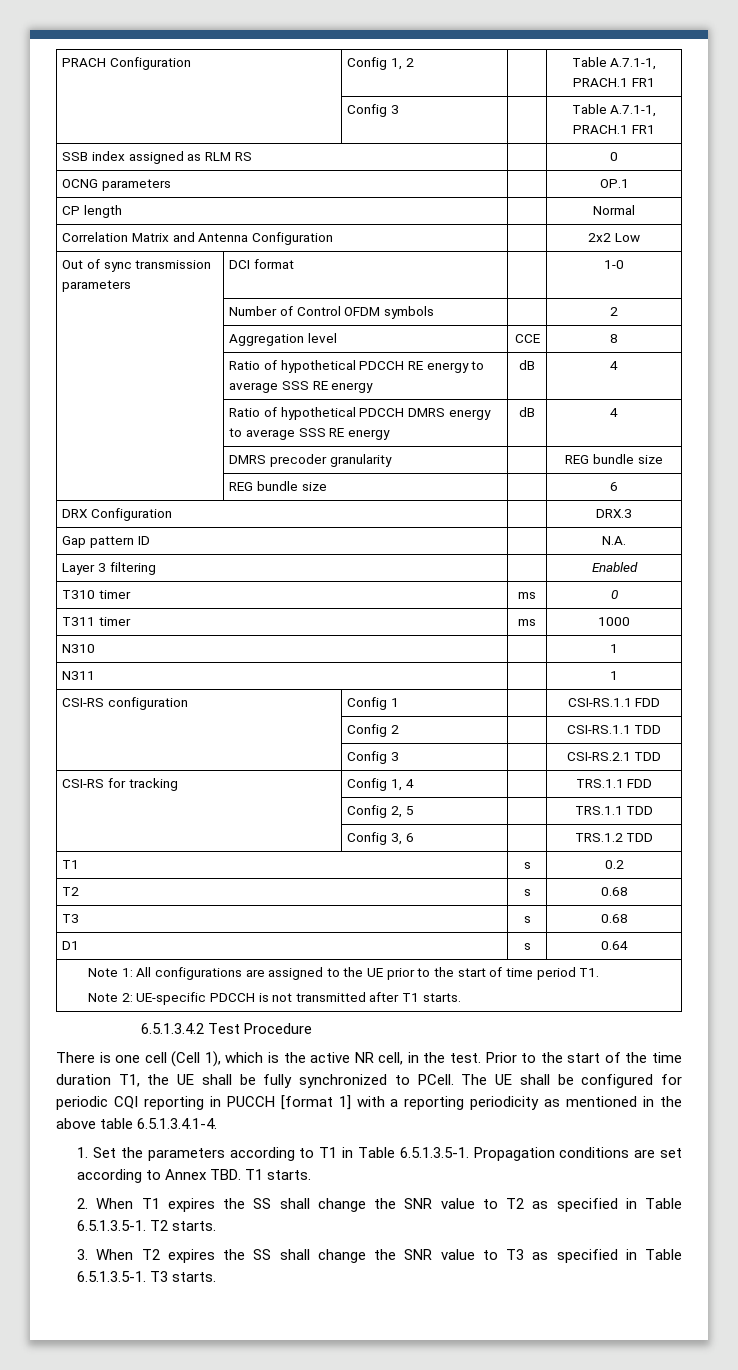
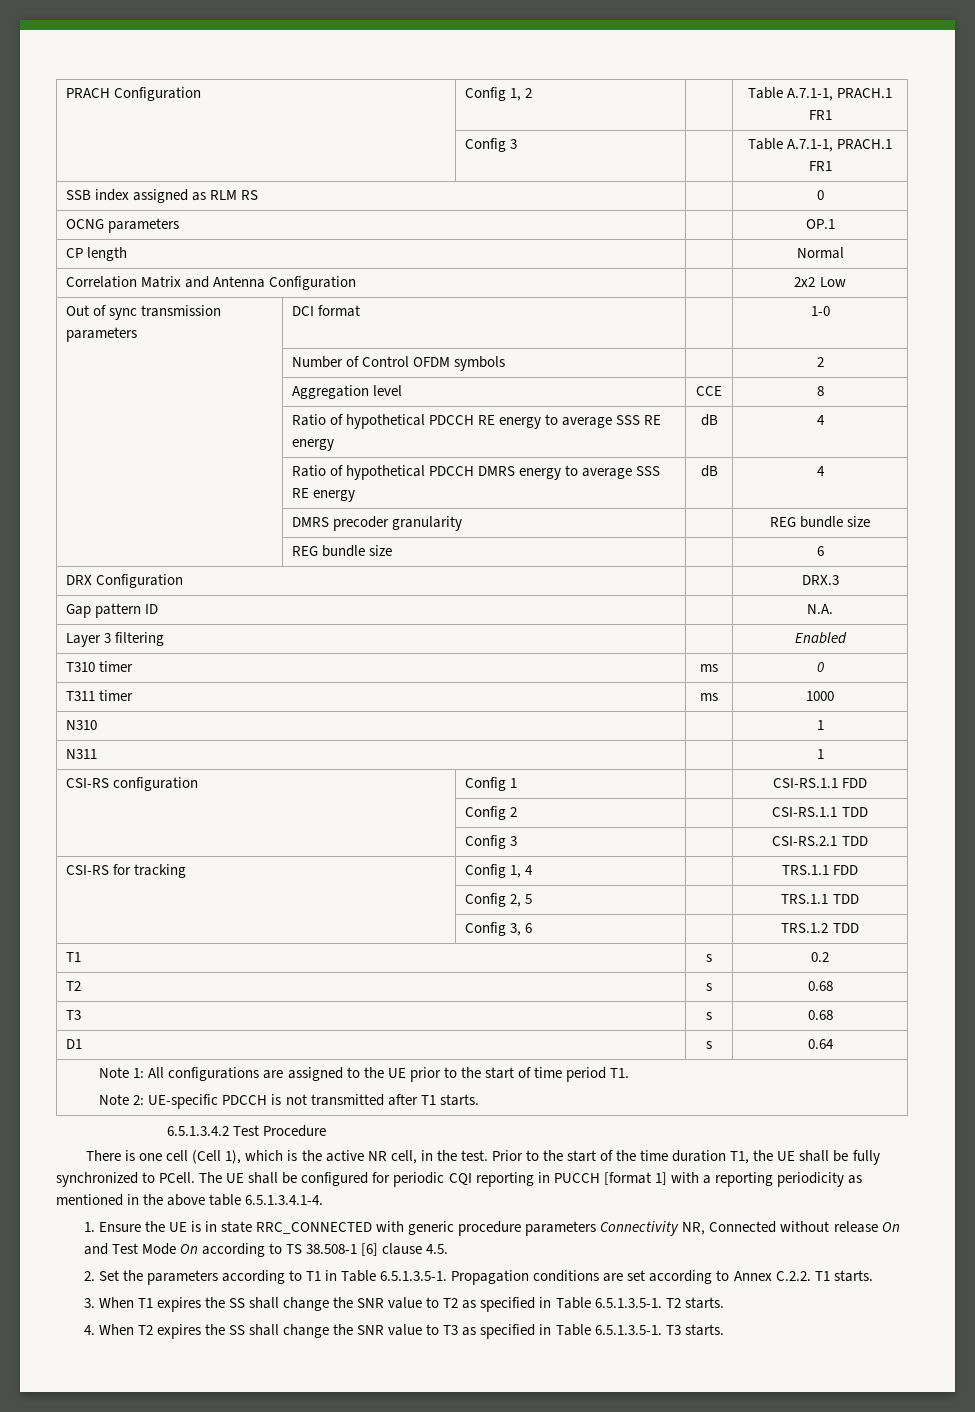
(89, 1152) none -> [98,1221,900,1236] [83,1243,449,1257] [83,1271,95,1281] Ensure the UE is in state RRC_CONNECTED with generic procedure parameters Connectivity NR, Connected without release On and Test Mode On according to TS 38.508-1 [6] clause 4.5. // 2.
[210,1169,312,1180] [77,1198,89,1209] TBD. T1 starts. // 2. -> [775,1270,873,1282] [83,1298,95,1308] C.2.2. T1 starts. // 3.
[77,1249,89,1260] 3. -> [83,1325,95,1335] 4.

